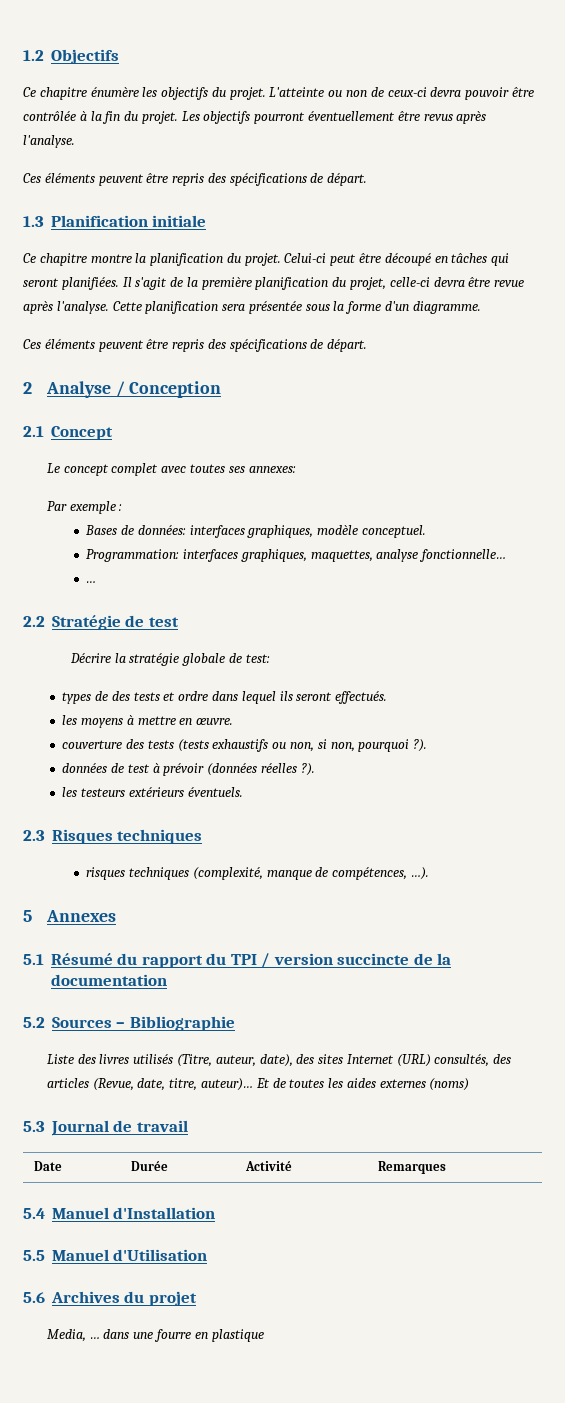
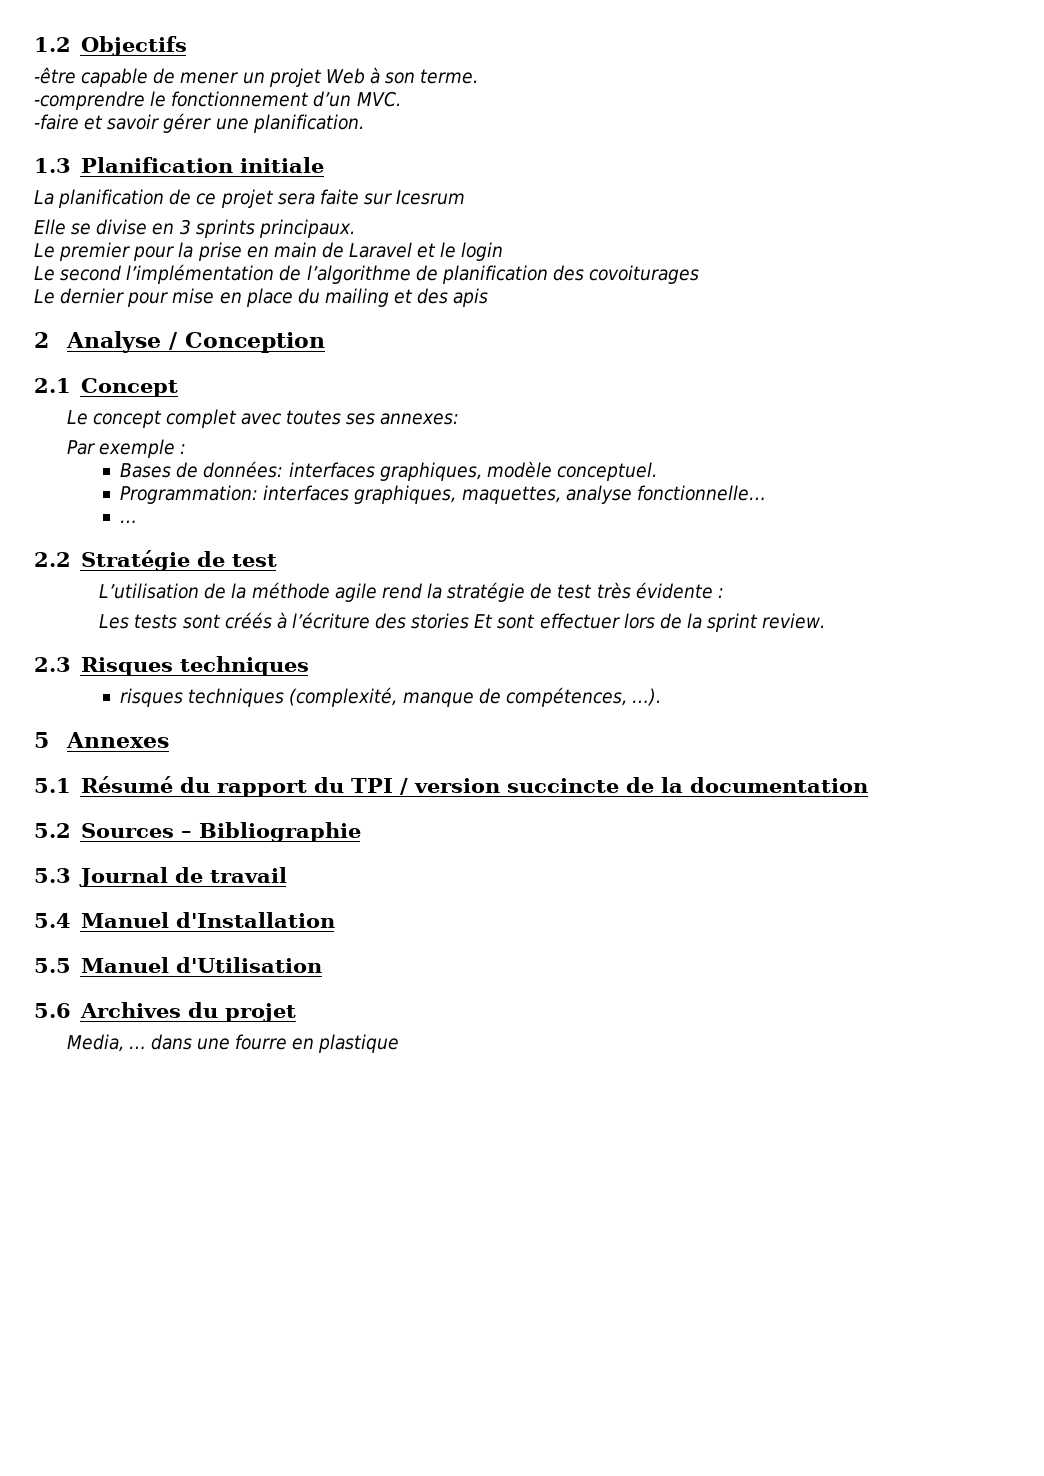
[23,87,534,100] [23,111,487,124] [23,135,75,148] [23,173,368,186] [23,215,207,227] [23,253,510,266] [23,277,525,290] [23,301,481,314] [23,339,368,352] Ce chapitre énumère les objectifs du projet. L'atteinte ou non de ceux-ci devra pouvoir être contrôlée à la fin du projet. Les objectifs pourront éventuellement être revus après l'analyse. // Ces éléments peuvent être repris des spécifications de départ. // 1.3 Planification initiale // Ce chapitre montre la planification du projet. Celui-ci peut être découpé en tâches qui seront planifiées. Il s'agit de la première planification du projet, celle-ci devra être revue après l'analyse. Cette planification sera présentée sous la forme d'un diagramme. // Ces éléments peuvent être repris des spécifications de départ. -> [34,67,479,87] [34,91,401,110] [34,113,364,133] [34,157,324,173] [34,189,466,208] [34,219,355,238] [34,242,504,261] [34,264,700,284] [34,288,489,307] -être capable de mener un projet Web à son terme. // -comprendre le fonctionnement d’un MVC. // -faire et savoir gérer une planification. // 1.3 Planification initiale // La planification de ce projet sera faite sur Icesrum // Elle se divise en 3 sprints principaux. // Le premier pour la prise en main de Laravel et le login // Le second l’implémentation de l’algorithme de planification des covoiturages // Le dernier pour mise en place du mailing et des apis
[69,653,270,666] [62,691,388,704] [62,715,234,728] [62,739,428,752] [62,763,315,776] [62,787,243,797] Décrire la stratégie globale de test: // types de des tests et ordre dans lequel ils seront effectués. // les moyens à mettre en œuvre. // couverture des tests (tests exhaustifs ou non, si non, pourquoi ?). // données de test à prévoir (données réelles ?). // les testeurs extérieurs éventuels. -> [99,582,724,602] [99,612,826,632] L’utilisation de la méthode agile rend la stratégie de test très évidente : // Les tests sont créés à l’écriture des stories Et sont effectuer lors de la sprint review.
[46,1054,512,1067] [46,1078,470,1091] // Liste des livres utilisés (Titre, auteur, date), des sites Internet (URL) consultés, des articles (Revue, date, titre, auteur)… Et de toutes les aides externes (noms) -> (361, 832) none
[34,1161,63,1171] [131,1161,169,1171] [245,1161,293,1171] [378,1161,447,1174] // Date | Durée | Activité | Remarques -> (287, 875) none

